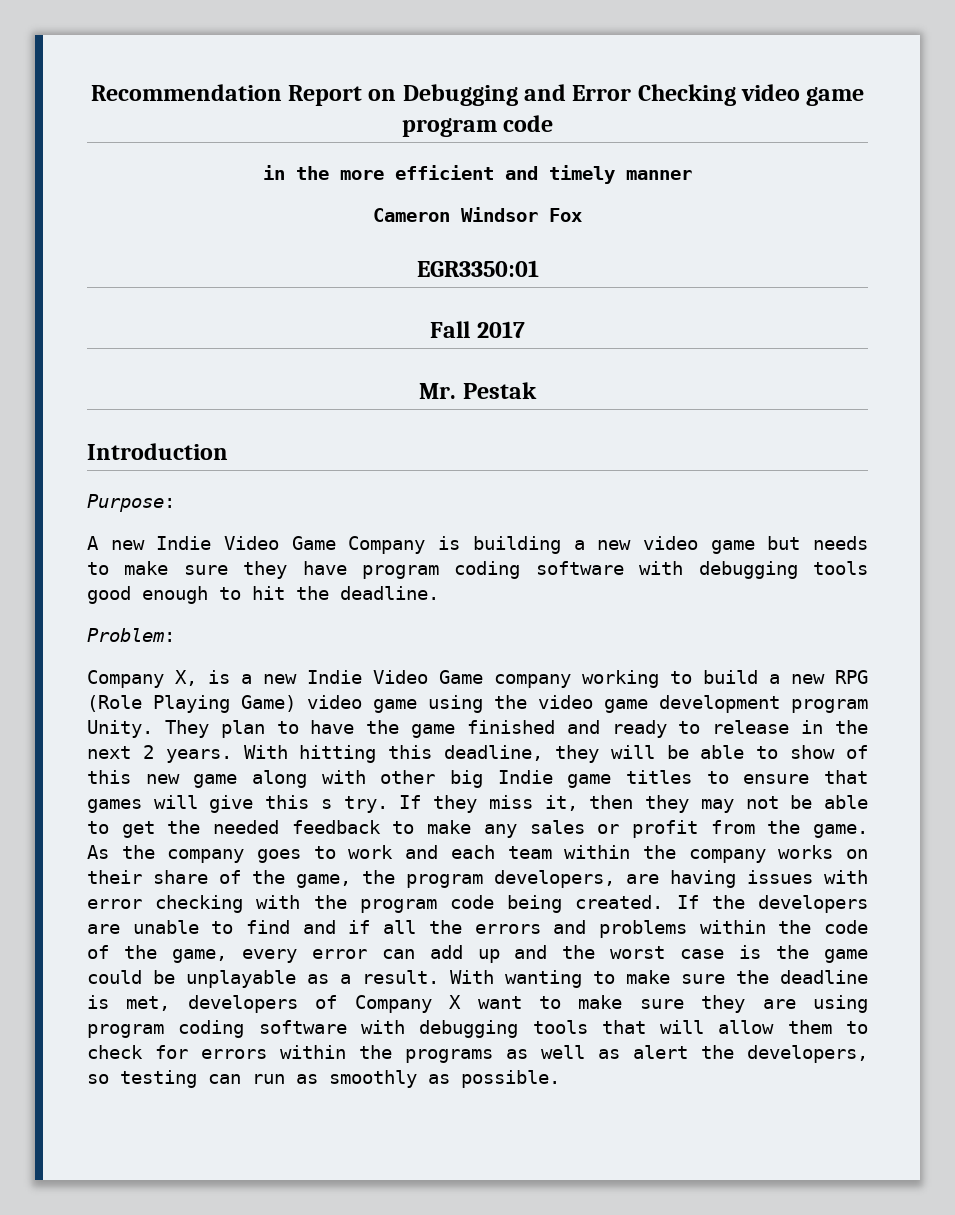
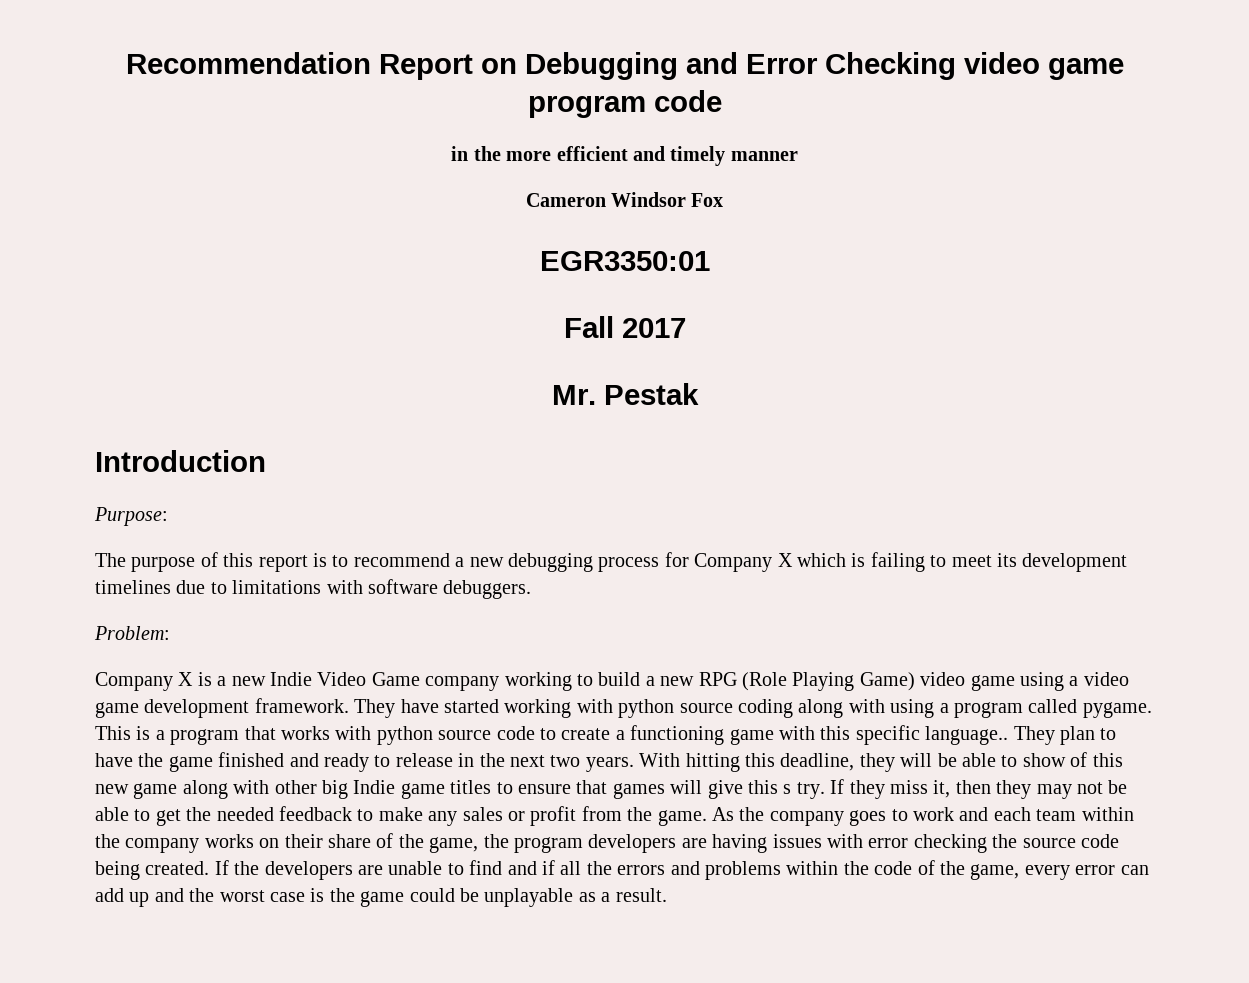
[87,536,869,554] [87,561,868,579] [87,586,439,604] A new Indie Video Game Company is building a new video game but needs to make sure they have program coding software with debugging tools good enough to hit the deadline. -> [95,552,1128,572] [95,579,532,599] The purpose of this report is to recommend a new debugging process for Company X which is failing to meet its development timelines due to limitations with software debuggers.
[175,670,197,686] X, -> [178,672,194,686] X
[494,695,527,709] the -> [1069,676,1079,686] a
[791,699,868,713] [87,720,153,738] program Unity. -> [254,698,1152,718] [95,725,1009,745] framework. They have started working with python source coding along with using a program called pygame. This is a program that works with python source code to create a functioning game with this specific language..
[142,745,154,759] 2 -> [550,755,581,767] two
[494,870,615,888] developers, -> [588,834,677,853] developers
[256,895,437,913] with the program -> [992,834,1076,848] the source
[450,970,868,988] [87,995,868,1013] [87,1020,868,1038] [87,1045,868,1063] [87,1070,560,1088] With wanting to make sure the deadline is met, developers of Company X want to make sure they are using program coding software with debugging tools that will allow them to check for errors within the programs as well as alert the developers, so testing can run as smoothly as possible. -> (667, 895) none

